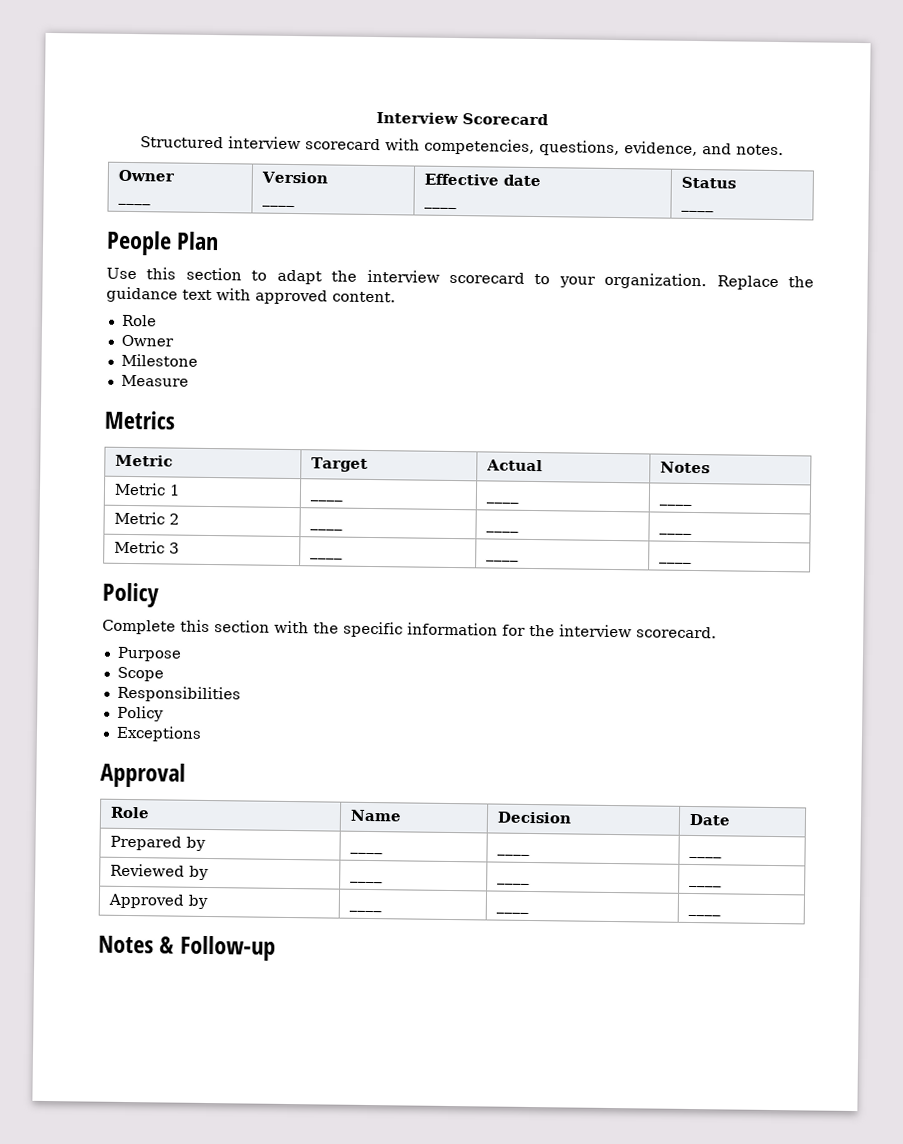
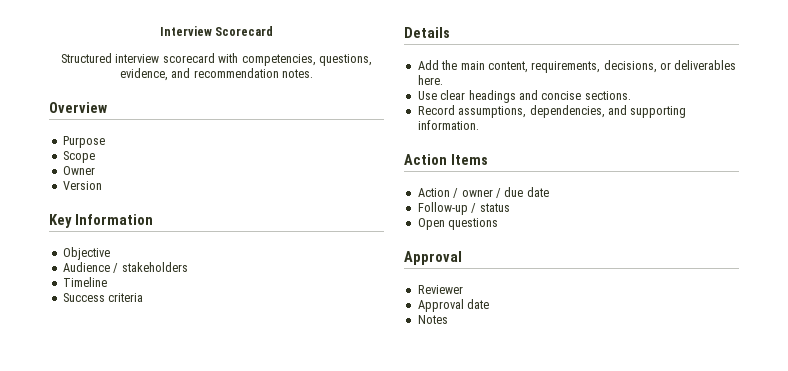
(732, 149) none -> [193,68,279,78] recommendation
[117,169,175,182] [117,200,151,206] [260,171,328,184] [261,202,295,208] [423,173,541,187] [423,204,457,210] [680,176,736,189] [680,207,714,213] [106,230,220,256] [106,267,814,291] [106,286,396,305] [121,314,157,327] [120,334,174,347] [120,353,198,367] [120,374,189,387] [104,410,175,430] [114,454,173,467] [310,457,368,472] [485,459,543,472] [659,461,710,474] [113,482,181,496] [309,497,343,502] [485,499,519,504] [658,501,692,506] [113,511,180,525] [309,526,343,531] [485,528,519,533] [658,530,692,535] [113,540,180,554] [309,555,343,560] [485,557,519,562] [658,559,692,564] [102,582,159,608] [102,619,717,639] [116,646,182,662] [116,666,164,682] [116,685,241,703] [116,705,164,722] [115,725,202,742] [100,762,186,788] [109,806,150,819] [349,809,402,822] [496,811,572,824] [688,813,731,826] [109,835,206,851] [349,849,383,855] [496,851,530,856] [688,853,722,859] [109,863,209,881] [349,878,383,884] [496,880,530,885] [688,882,722,888] [107,893,208,910] [348,907,382,913] [495,909,529,914] [687,911,721,917] [98,935,276,961] // Owner // ____ | Version // ____ | Effective date // ____ | Status // ____ // People Plan // Use this section to adapt the interview scorecard to your organization. Replace the guidance text with approved content. // Role // Owner // Milestone // Measure // Metrics // Metric | Target | Actual | Notes // Metric 1 | ____ | ____ | ____ // Metric 2 | ____ | ____ | ____ // Metric 3 | ____ | ____ | ____ // Policy // Complete this section with the specific information for the interview scorecard. // Purpose // Scope // Responsibilities // Policy // Exceptions // Approval // Role | Name | Decision | Date // Prepared by | ____ | ____ | ____ // Reviewed by | ____ | ____ | ____ // Approved by | ____ | ____ | ____ // Notes & Follow-up -> [49,102,107,113] [62,136,105,148] [62,151,95,163] [62,166,95,175] [62,181,102,190] [49,214,153,228] [62,247,110,260] [62,262,188,273] [62,277,107,287] [62,293,144,302] [404,27,450,38] [417,60,737,73] [417,75,443,85] [417,90,631,103] [417,105,687,118] [417,120,479,130] [404,154,488,165] [417,187,549,198] [417,202,510,215] [417,218,499,230] [404,251,462,265] [417,285,463,294] [417,299,490,312] [417,315,448,324] // Overview // Purpose // Scope // Owner // Version // Key Information // Objective // Audience / stakeholders // Timeline // Success criteria // Details // Add the main content, requirements, decisions, or deliverables here. // Use clear headings and concise sections. // Record assumptions, dependencies, and supporting information. // Action Items // Action / owner / due date // Follow-up / status // Open questions // Approval // Reviewer // Approval date // Notes

